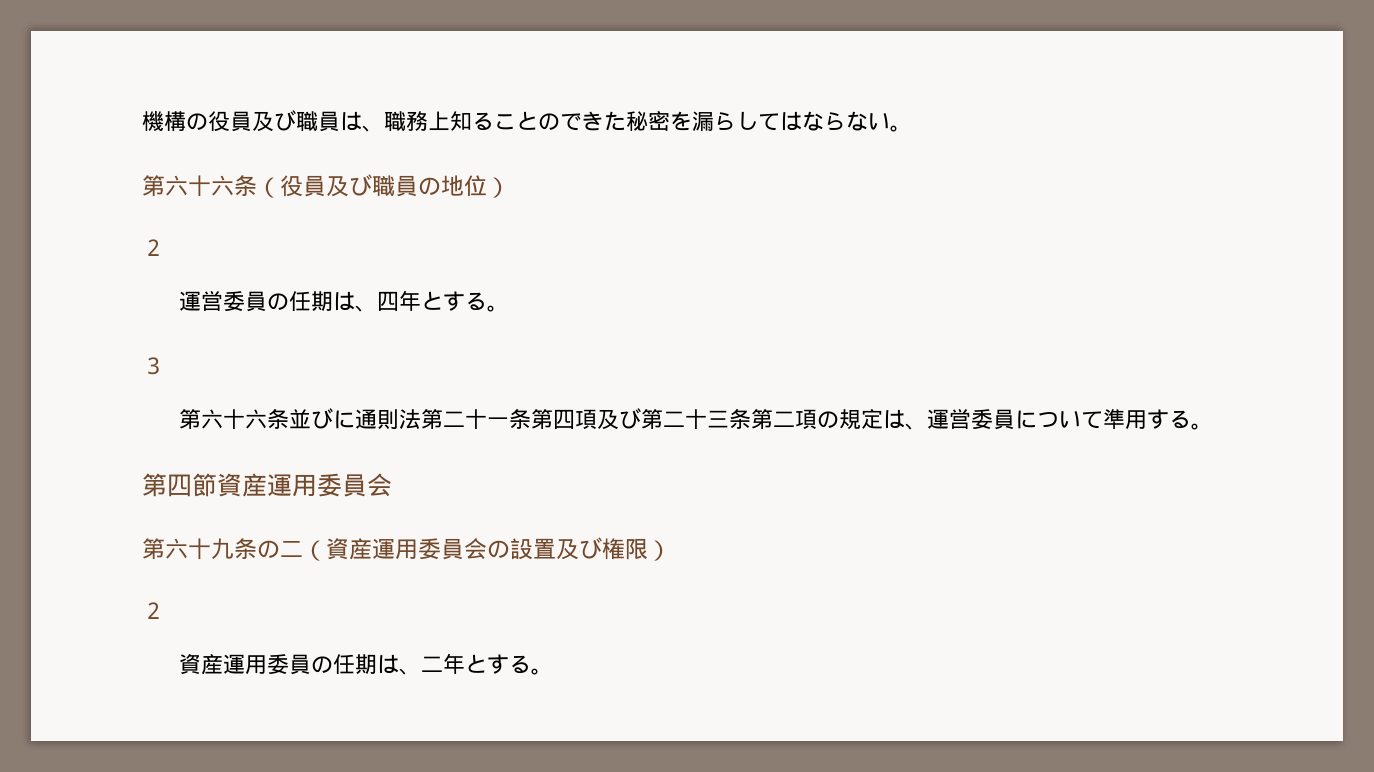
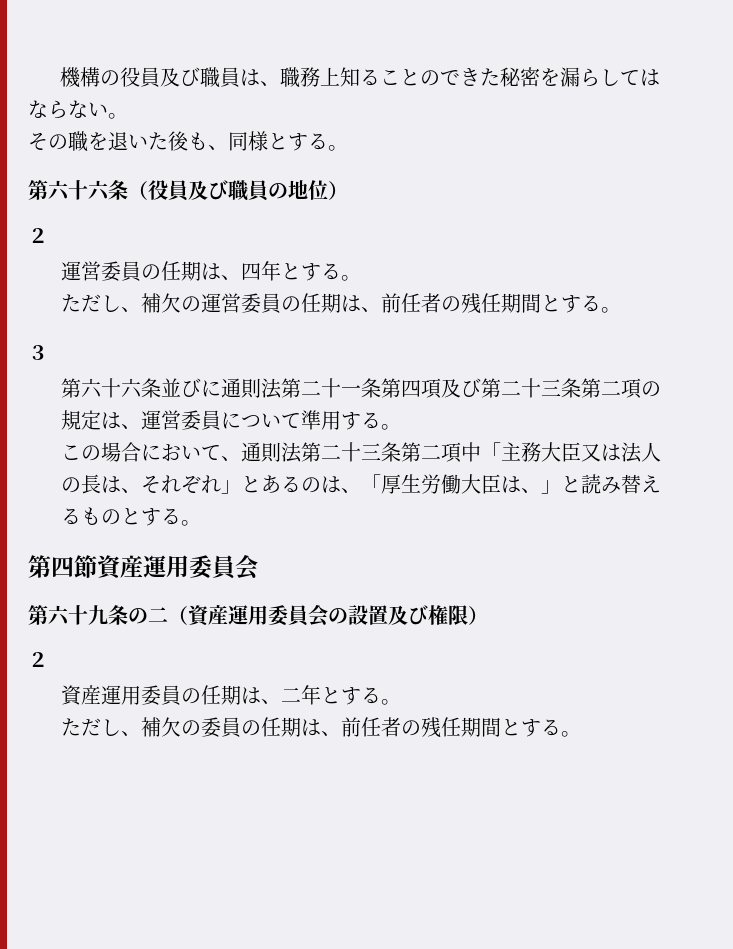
(912, 128) none -> [28,131,348,152] // その職を退いた後も、同様とする。
(509, 308) none -> [61,293,622,314] // ただし、補欠の運営委員の任期は、前任者の残任期間とする。
(1213, 426) none -> [61,442,662,463] [61,474,662,494] [61,507,202,526] // この場合において、通則法第二十三条第二項中「主務大臣又は法人の長は、それぞれ」とあるのは、「厚生労働大臣は、」と読み替えるものとする。
(553, 671) none -> [61,717,582,738] // ただし、補欠の委員の任期は、前任者の残任期間とする。

